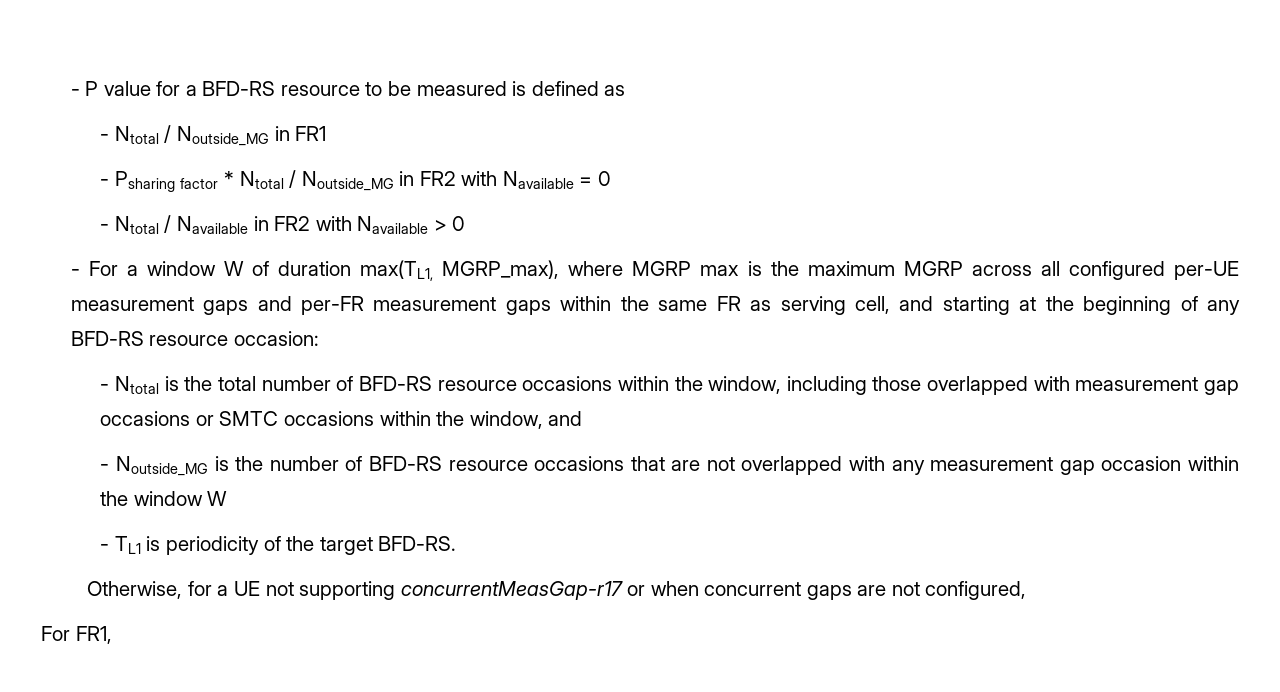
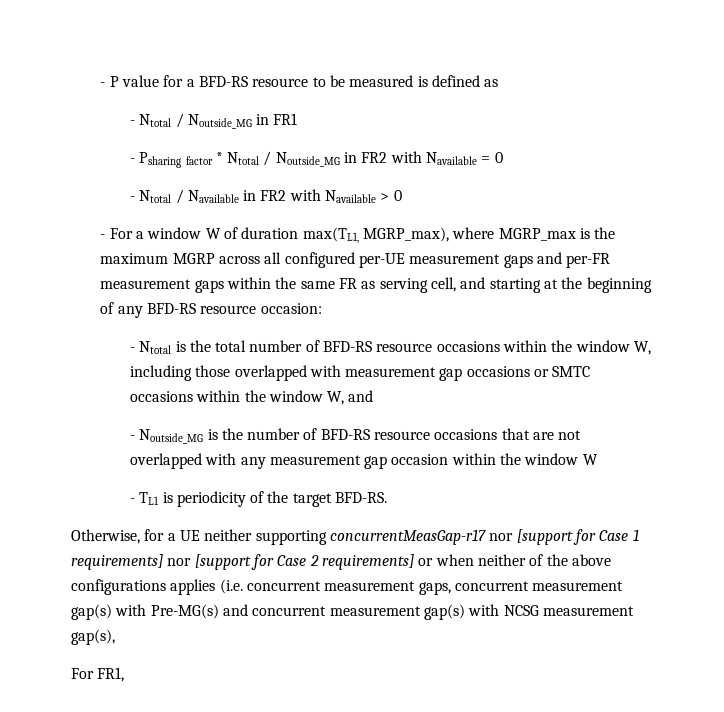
[632,261,740,276] MGRP max -> [498,228,576,241] MGRP_max
[708,376,782,394] window, -> [575,340,652,355] window W,
[469,411,543,429] window, -> [268,390,345,405] window W,
[265,582,294,596] not -> [204,529,253,541] neither
[627,581,1027,600] or when concurrent gaps are not configured, -> [489,529,639,545] [71,554,611,570] [71,579,624,595] [71,604,634,620] [71,629,115,645] nor [support for Case 1 requirements] nor [support for Case 2 requirements] or when neither of the above configurations applies (i.e. concurrent measurement gaps, concurrent measurement gap(s) with Pre-MG(s) and concurrent measurement gap(s) with NCSG measurement gap(s),

